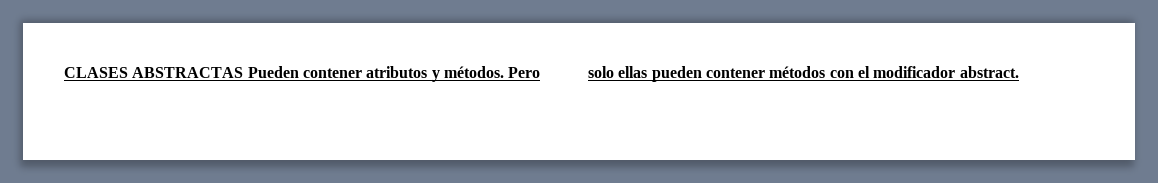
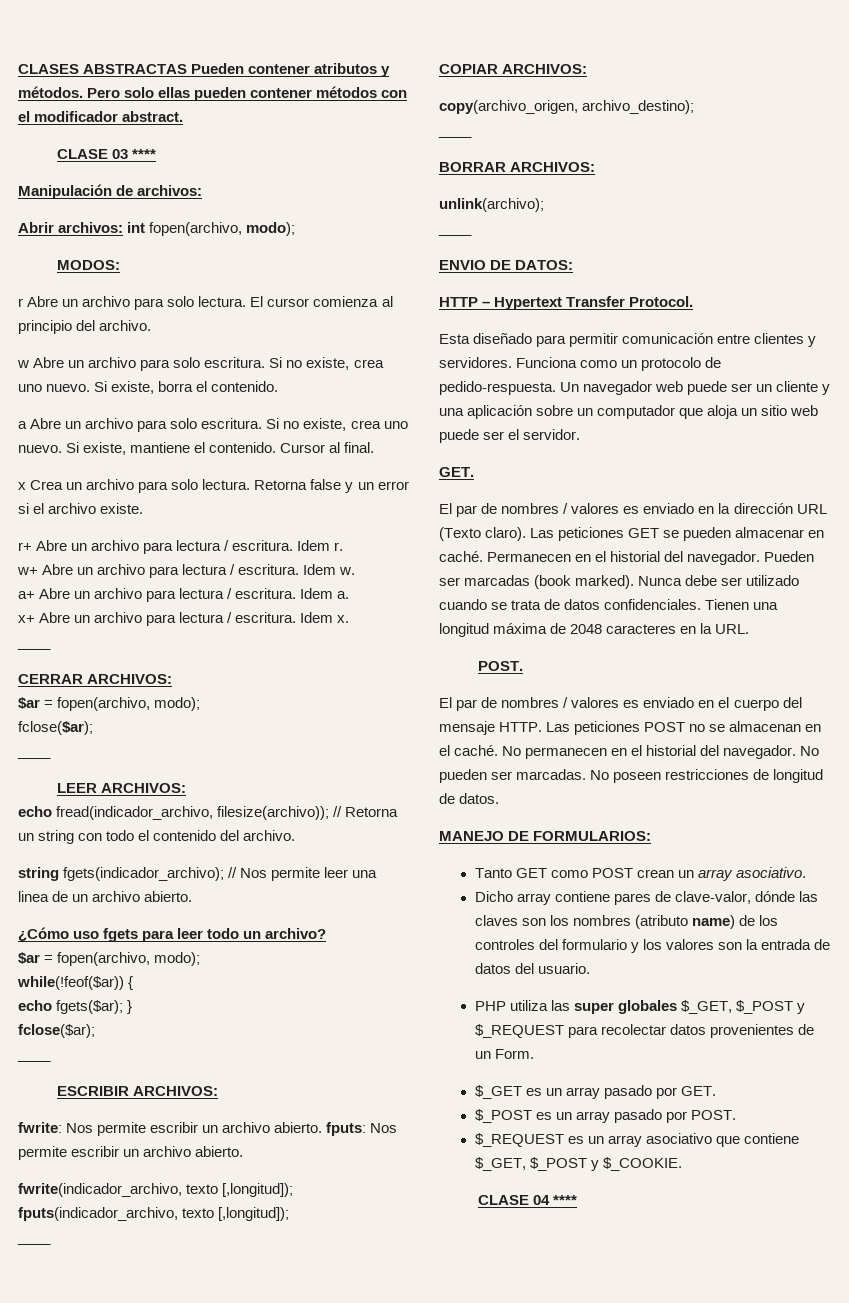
(1019, 72) none -> [56,149,157,159] [18,184,203,199] [18,222,296,236] [56,260,120,270] [18,296,393,310] [18,320,152,334] [17,357,384,371] [18,381,279,394] [18,418,408,432] [18,442,375,455] [18,479,409,493] [18,503,144,514] [18,540,344,554] [17,564,356,578] [18,588,350,602] [18,612,350,626] [17,647,51,650] [18,674,173,684] [18,697,201,711] [18,721,93,735] [17,756,51,759] [56,783,186,793] [18,806,399,820] [18,830,296,844] [18,867,378,881] [18,891,193,902] [18,927,327,942] [18,952,201,966] [17,976,134,990] [18,1000,133,1014] [18,1024,95,1038] [17,1059,51,1062] [56,1086,218,1096] [18,1122,398,1136] [18,1146,244,1160] [18,1183,294,1197] [18,1207,290,1221] [17,1242,51,1245] [439,64,588,74] [439,100,695,114] [438,135,472,138] [439,162,596,172] [439,198,544,212] [438,233,472,236] [439,260,574,270] [439,296,694,310] [439,333,817,347] [439,357,722,371] [439,381,831,395] [439,405,819,419] [439,429,581,443] [439,467,474,477] [439,503,827,517] [439,527,825,541] [439,551,815,565] [439,575,800,589] [439,599,779,610] [439,623,750,637] [477,661,523,671] [439,697,802,711] [439,721,822,735] [439,745,820,759] [439,769,824,783] [439,793,500,804] [439,831,652,841] [474,867,807,881] [474,891,819,905] [474,915,779,929] [474,939,831,953] [474,963,591,974] [474,1000,806,1014] [474,1024,815,1038] [474,1049,535,1059] [474,1085,717,1099] [474,1109,737,1123] [474,1133,800,1147] [474,1157,683,1171] [477,1195,578,1205] // CLASE 03 **** // Manipulación de archivos: // Abrir archivos: int fopen(archivo, modo); // MODOS: // r Abre un archivo para solo lectura. El cursor comienza al principio del archivo. // w Abre un archivo para solo escritura. Si no existe, crea uno nuevo. Si existe, borra el contenido. // a Abre un archivo para solo escritura. Si no existe, crea uno nuevo. Si existe, mantiene el contenido. Cursor al final. // x Crea un archivo para solo lectura. Retorna false y un error si el archivo existe. // r+ Abre un archivo para lectura / escritura. Idem r. // w+ Abre un archivo para lectura / escritura. Idem w. // a+ Abre un archivo para lectura / escritura. Idem a. // x+ Abre un archivo para lectura / escritura. Idem x. // ____ // CERRAR ARCHIVOS: // $ar = fopen(archivo, modo); // fclose($ar); // ____ // LEER ARCHIVOS: // echo fread(indicador_archivo, filesize(archivo)); // Retorna un string con todo el contenido del archivo. // string fgets(indicador_archivo); // Nos permite leer una linea de un archivo abierto. // ¿Cómo uso fgets para leer todo un archivo? // $ar = fopen(archivo, modo); // while(!feof($ar)) { // echo fgets($ar); } // fclose($ar); // ____ // ESCRIBIR ARCHIVOS: // fwrite: Nos permite escribir un archivo abierto. fputs: Nos permite escribir un archivo abierto. // fwrite(indicador_archivo, texto [,longitud]); fputs(indicador_archivo, texto [,longitud]); // ____ // COPIAR ARCHIVOS: // copy(archivo_origen, archivo_destino); // ____ // BORRAR ARCHIVOS: // unlink(archivo); // ____ // ENVIO DE DATOS: // HTTP – Hypertext Transfer Protocol. // Esta diseñado para permitir comunicación entre clientes y servidores. Funciona como un protocolo de pedido-respuesta. Un navegador web puede ser un cliente y una aplicación sobre un computador que aloja un sitio web puede ser el servidor. // GET. // El par de nombres / valores es enviado en la dirección URL (Texto claro). Las peticiones GET se pueden almacenar en caché. Permanecen en el historial del navegador. Pueden ser marcadas (book marked). Nunca debe ser utilizado cuando se trata de datos confidenciales. Tienen una longitud máxima de 2048 caracteres en la URL. // POST. // El par de nombres / valores es enviado en el cuerpo del mensaje HTTP. Las peticiones POST no se almacenan en el caché. No permanecen en el historial del navegador. No pueden ser marcadas. No poseen restricciones de longitud de datos. // MANEJO DE FORMULARIOS: // Tanto GET como POST crean un array asociativo. // Dicho array contiene pares de clave-valor, dónde las claves son los nombres (atributo name) de los controles del formulario y los valores son la entrada de datos del usuario. // PHP utiliza las super globales $_GET, $_POST y $_REQUEST para recolectar datos provenientes de un Form. // $_GET es un array pasado por GET. // $_POST es un array pasado por POST. // $_REQUEST es un array asociativo que contiene $_GET, $_POST y $_COOKIE. // CLASE 04 ****

